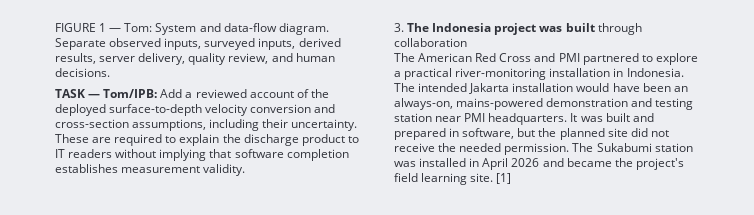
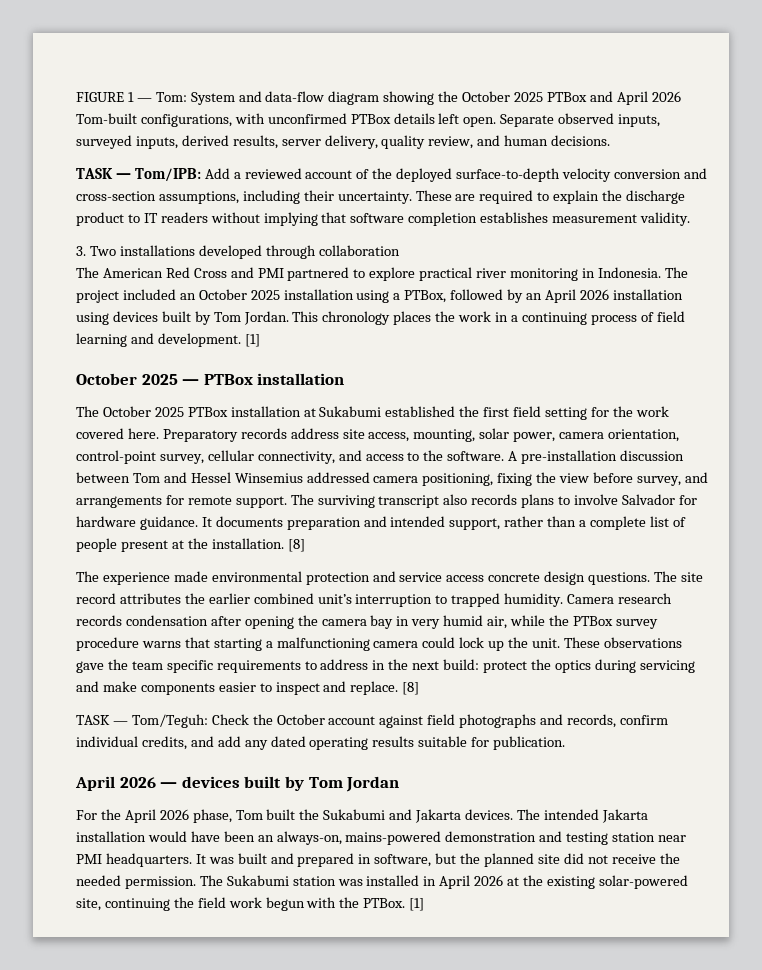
[278,23,329,35] diagram. -> [328,91,681,105] [76,113,497,127] diagram showing the October 2025 PTBox and April 2026 Tom-built configurations, with unconfirmed PTBox details left open.
[407,23,595,35] The Indonesia project was built -> [89,245,262,259] Two installations developed
[394,68,684,80] a practical river-monitoring installation in Indonesia. -> [419,267,688,281] [76,289,683,303] [76,311,685,325] [76,333,260,347] [76,373,345,385] [76,406,669,420] [76,428,680,442] [76,450,685,464] [76,472,708,486] [76,494,697,508] [76,516,686,530] [76,538,305,552] [76,571,703,585] [76,593,673,607] [76,615,658,629] [76,637,682,651] [76,659,695,673] [76,681,420,695] [76,714,668,728] [76,736,566,750] [75,776,400,792] [76,809,514,823] practical river monitoring in Indonesia. The project included an October 2025 installation using a PTBox, followed by an April 2026 installation using devices built by Tom Jordan. This chronology places the work in a continuing process of field learning and development. [1] // October 2025 — PTBox installation // The October 2025 PTBox installation at Sukabumi established the first field setting for the work covered here. Preparatory records address site access, mounting, solar power, camera orientation, control-point survey, cellular connectivity, and access to the software. A pre-installation discussion between Tom and Hessel Winsemius addressed camera positioning, fixing the view before survey, and arrangements for remote support. The surviving transcript also records plans to involve Salvador for hardware guidance. It documents preparation and intended support, rather than a complete list of people present at the installation. [8] // The experience made environmental protection and service access concrete design questions. The site record attributes the earlier combined unit’s interruption to trapped humidity. Camera research records condensation after opening the camera bay in very humid air, while the PTBox survey procedure warns that starting a malfunctioning camera could lock up the unit. These observations gave the team specific requirements to address in the next build: protect the optics during servicing and make components easier to inspect and replace. [8] // TASK — Tom/Teguh: Check the October account against field photographs and records, confirm individual credits, and add any dated operating results suitable for publication. // April 2026 — devices built by Tom Jordan // For the April 2026 phase, Tom built the Sukabumi and Jakarta devices.
[542,158,684,170] [394,173,494,185] and became the project's field learning site. -> [507,875,688,889] [76,897,406,911] at the existing solar-powered site, continuing the field work begun with the PTBox.

